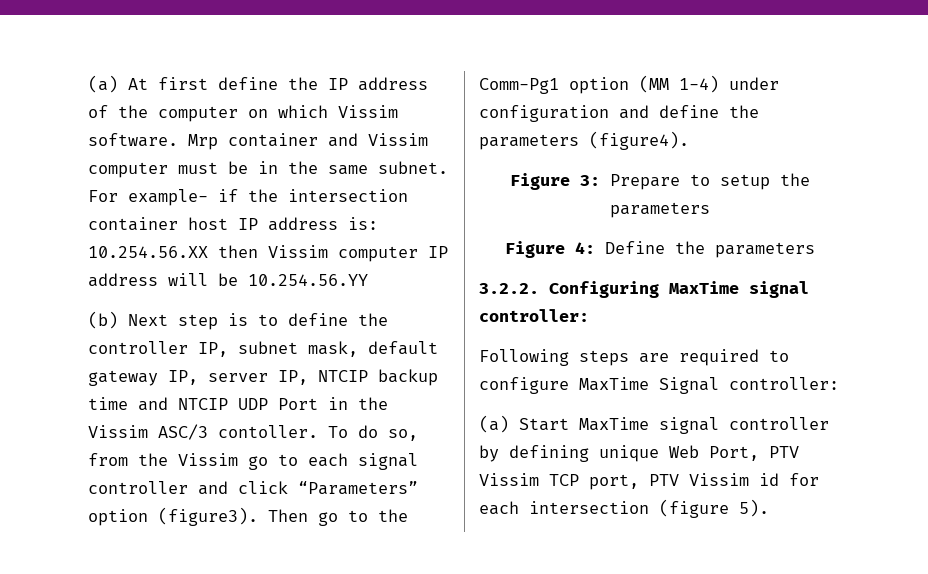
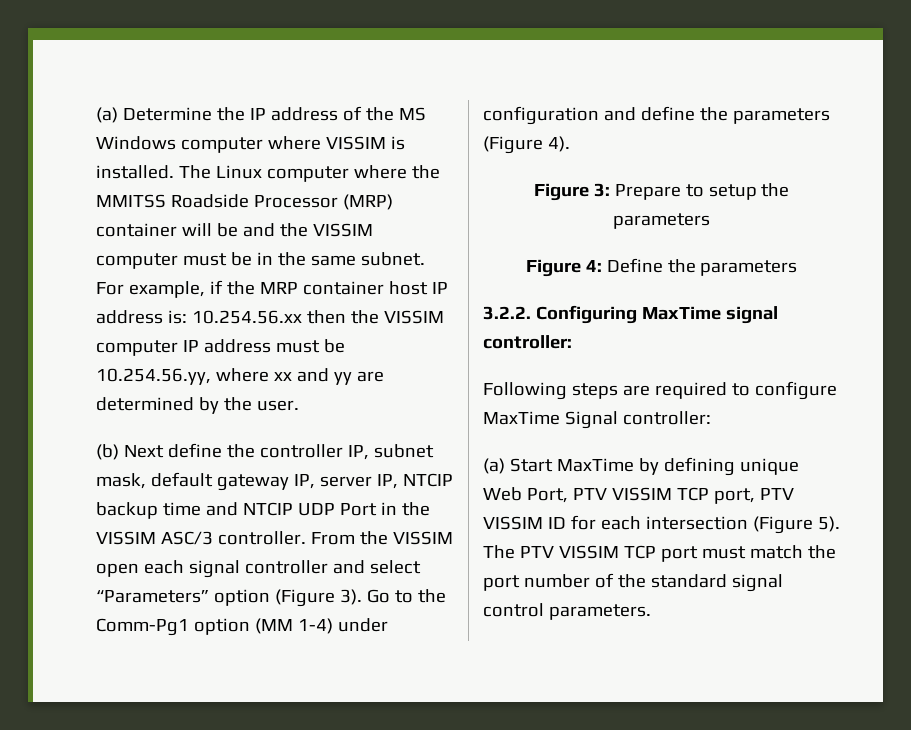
[88,75,278,93] (a) At first define -> [96,107,212,123] (a) Determine
[158,105,398,122] [88,133,428,150] computer on which Vissim software. Mrp container and Vissim -> [398,107,426,121] [96,136,405,153] [96,165,440,182] [96,194,393,210] [96,223,373,237] MS Windows computer where VISSIM is installed. The Linux computer where the MMITSS Roadside Processor (MRP) container will be and the VISSIM
[128,189,208,206] example- -> [128,281,205,298] example,
[288,189,408,202] intersection -> [259,282,298,294] MRP
[88,245,448,262] [88,273,368,287] 10.254.56.XX then Vissim computer IP address will be 10.254.56.YY -> [191,310,444,324] [96,339,345,356] [96,368,384,385] [96,397,299,414] 10.254.56.xx then the VISSIM computer IP address must be 10.254.56.yy, where xx and yy are determined by the user.
[178,313,278,330] step is to -> (164, 451) none
[88,424,418,441] [88,453,298,470] Vissim ASC/3 contoller. To do so, from the Vissim go to -> [96,531,453,545] [96,563,139,577] VISSIM ASC/3 controller. From the VISSIM open
[238,481,288,494] click -> [369,560,421,574] select
[158,507,338,526] (figure3). Then go -> [274,589,390,607] (Figure 3). Go
[589,131,689,150] (figure4). -> [483,136,570,154] (Figure 4).
[659,417,829,434] signal controller -> (634, 465) none
[479,473,539,486] Vissim -> [611,487,672,501] VISSIM
[689,473,779,486] Vissim id -> [483,516,566,530] VISSIM ID
[659,499,769,518] (figure 5). -> [752,516,840,534] [483,545,836,562] [483,573,783,592] [483,603,651,620] (Figure 5). The PTV VISSIM TCP port must match the port number of the standard signal control parameters.

